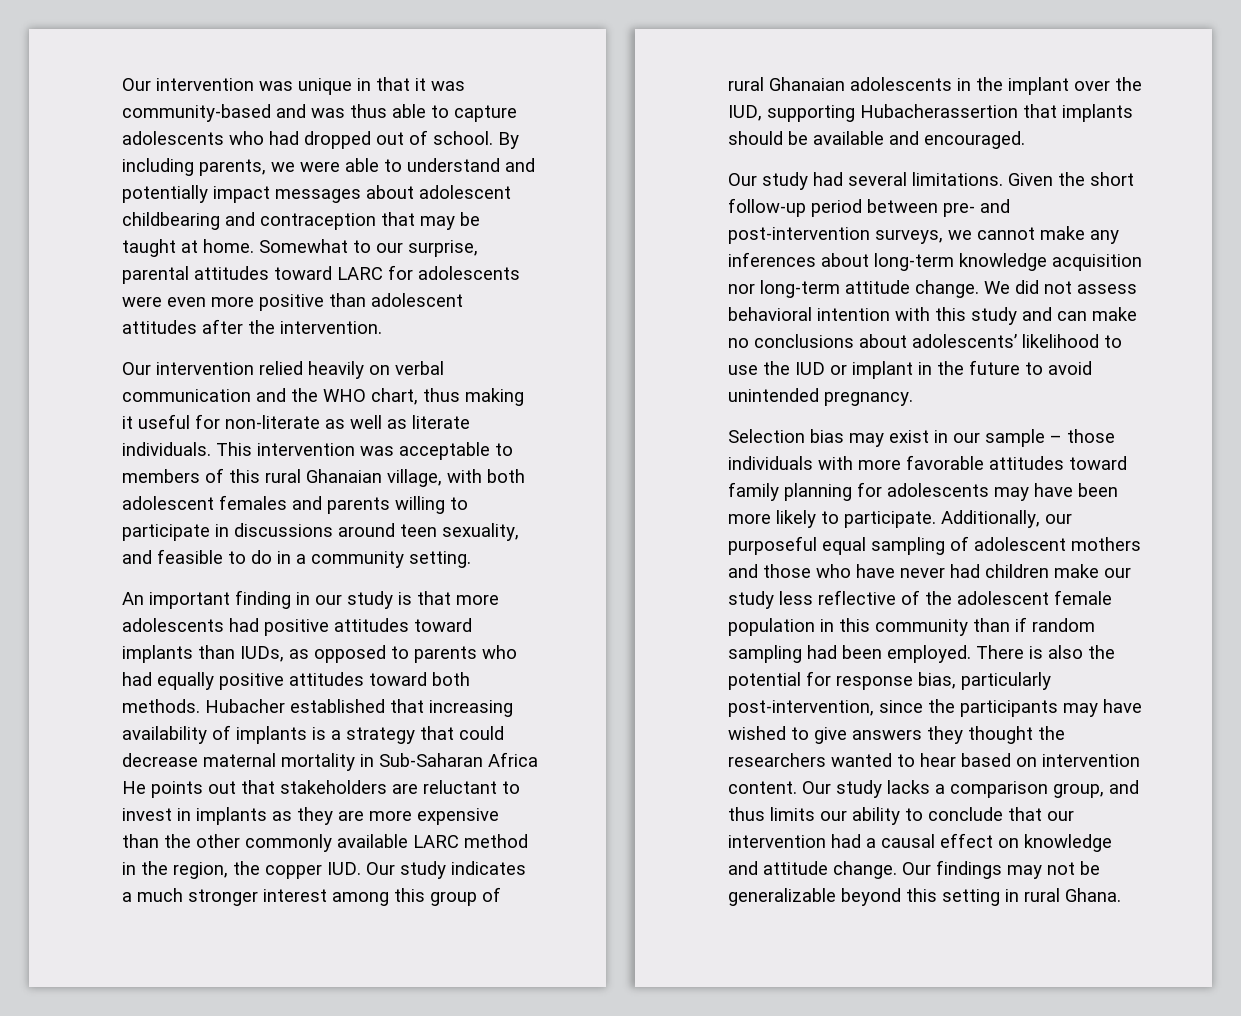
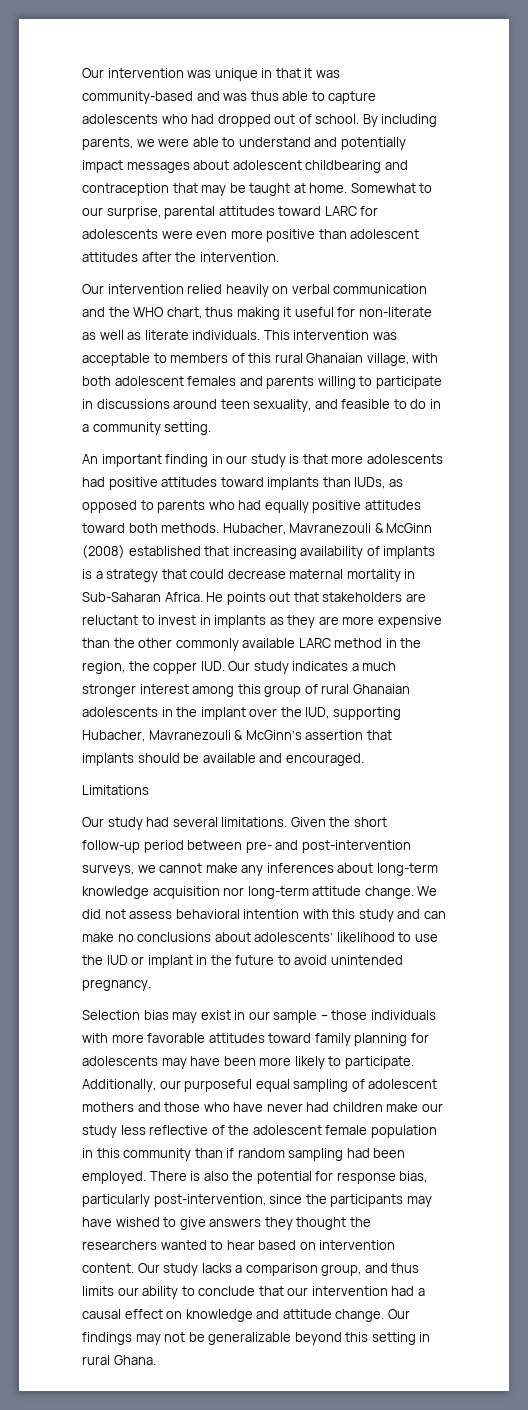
[205,699,285,713] Hubacher -> [222,523,433,535] [82,545,125,559] Hubacher, Mavranezouli & McGinn (2008)
[488,752,538,767] Africa -> [164,592,203,602] Africa.
[860,104,1018,118] Hubacherassertion -> [82,730,364,742] Hubacher, Mavranezouli & McGinn’s assertion
(1025, 140) none -> [82,785,149,795] // Limitations

